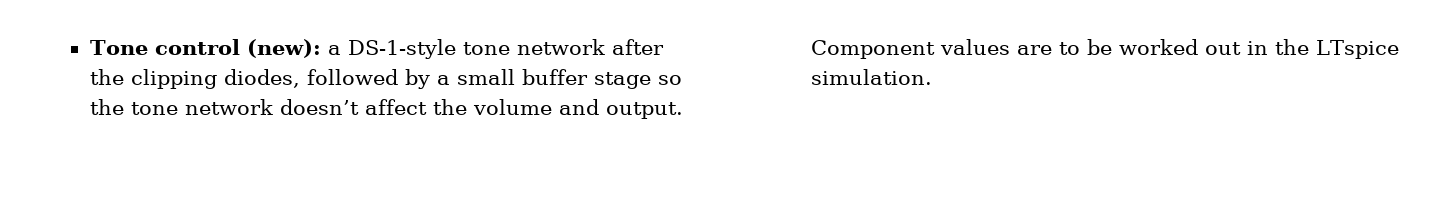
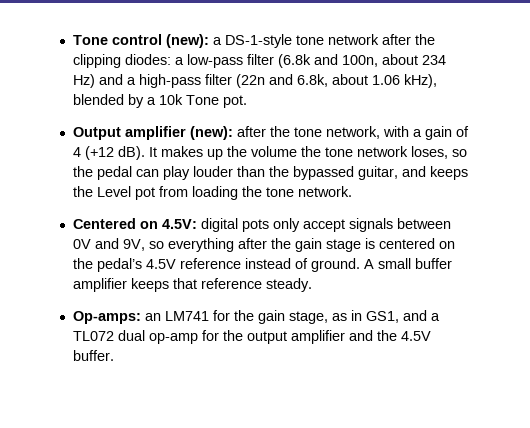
[223,69,682,89] [89,99,683,119] [810,39,1399,59] [810,69,932,85] diodes, followed by a small buffer stage so the tone network doesn’t affect the volume and output. Component values are to be worked out in the LTspice simulation. -> [124,54,446,68] [72,74,437,88] [72,94,247,108] [72,126,469,140] [72,146,467,160] [72,166,468,180] [72,186,352,200] [72,218,451,232] [72,238,455,252] [72,258,452,272] [72,278,312,292] [72,310,440,324] [72,330,431,344] [72,350,114,361] diodes: a low-pass filter (6.8k and 100n, about 234 Hz) and a high-pass filter (22n and 6.8k, about 1.06 kHz), blended by a 10k Tone pot. // Output amplifier (new): after the tone network, with a gain of 4 (+12 dB). It makes up the volume the tone network loses, so the pedal can play louder than the bypassed guitar, and keeps the Level pot from loading the tone network. // Centered on 4.5V: digital pots only accept signals between 0V and 9V, so everything after the gain stage is centered on the pedal’s 4.5V reference instead of ground. A small buffer amplifier keeps that reference steady. // Op-amps: an LM741 for the gain stage, as in GS1, and a TL072 dual op-amp for the output amplifier and the 4.5V buffer.

